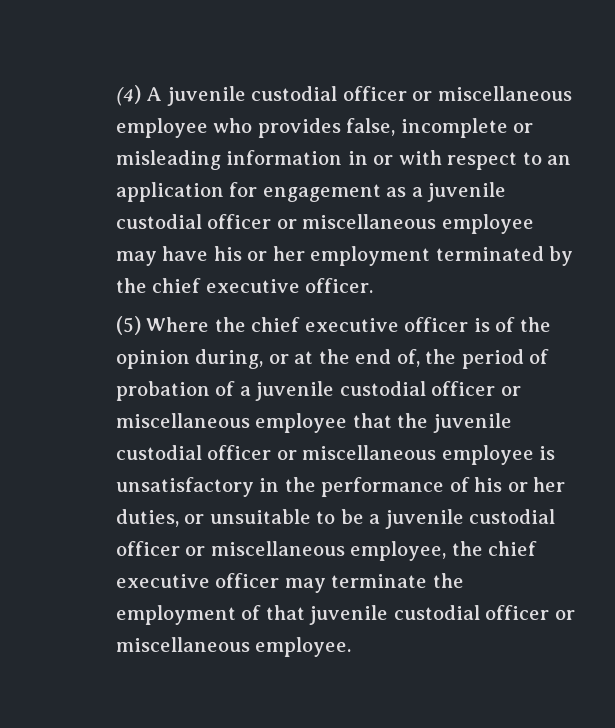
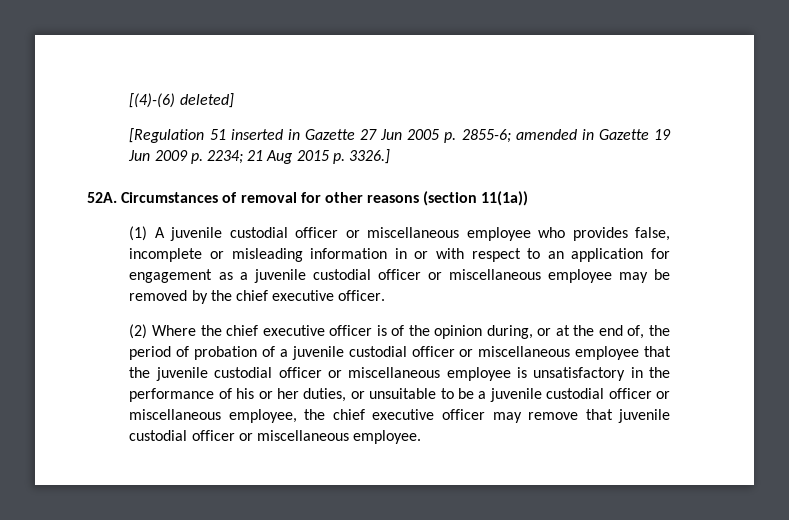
[115,85,141,106] (4) -> [129,93,234,108] [129,128,671,143] [128,149,390,164] [87,191,529,206] [129,226,148,241] [(4)-(6) deleted] // [Regulation 51 inserted in Gazette 27 Jun 2005 p. 2855-6; amended in Gazette 19 Jun 2009 p. 2234; 21 Aug 2015 p. 3326.] // 52A. Circumstances of removal for other reasons (section 11(1a)) // (1)
[162,246,544,266] have his or her employment terminated -> [654,269,670,280] [129,290,188,301] be removed
[115,316,141,335] (5) -> [129,324,148,339] (2)
[331,573,464,588] [115,605,262,625] terminate the employment of -> [527,412,578,420] remove

